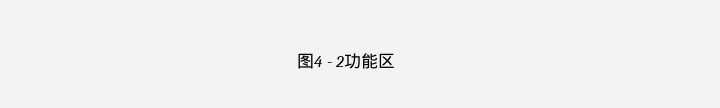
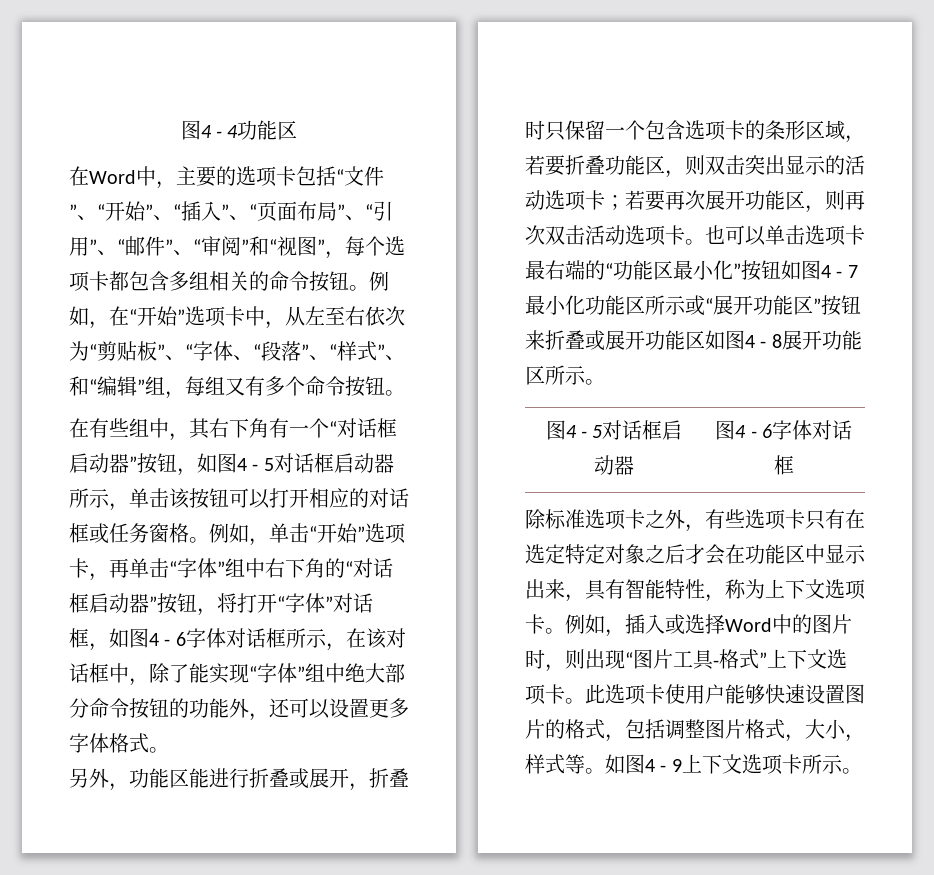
[296,53,396,69] 图4 - 2功能区 -> [180,120,298,140] [69,166,384,189] [69,201,393,221] [69,236,405,259] [69,271,389,292] [69,306,405,329] [69,341,405,361] [69,376,405,399] [69,418,397,441] [69,453,394,476] [69,488,409,511] [69,523,406,546] [69,558,393,581] [69,593,373,616] [69,628,406,651] [69,663,405,686] [69,698,409,721] [69,733,169,753] [69,768,409,791] [525,120,865,143] [525,155,865,178] [525,190,865,213] [525,225,865,246] [525,260,858,281] [525,295,861,316] [525,330,862,351] [525,365,605,385] [545,420,683,440] [594,455,634,475] [715,420,852,440] [773,455,794,475] [525,509,865,532] [525,544,866,565] [525,579,866,602] [525,614,852,637] [525,649,847,672] [525,684,865,705] [525,719,865,742] [525,754,862,775] 图4 - 4功能区 // 在Word中，主要的选项卡包括“文件”、“开始”、“插入”、“页面布局”、“引用”、“邮件”、“审阅”和“视图”，每个选项卡都包含多组相关的命令按钮。例如，在“开始”选项卡中，从左至右依次为“剪贴板”、“字体、“段落”、“样式”、和“编辑”组，每组又有多个命令按钮。 // 在有些组中，其右下角有一个“对话框启动器”按钮，如图4 - 5对话框启动器所示，单击该按钮可以打开相应的对话框或任务窗格。例如，单击“开始”选项卡，再单击“字体”组中右下角的“对话框启动器”按钮，将打开“字体”对话框，如图4 - 6字体对话框所示，在该对话框中，除了能实现“字体”组中绝大部分命令按钮的功能外，还可以设置更多字体格式。 // 另外，功能区能进行折叠或展开，折叠时只保留一个包含选项卡的条形区域，若要折叠功能区，则双击突出显示的活动选项卡；若要再次展开功能区，则再次双击活动选项卡。也可以单击选项卡最右端的“功能区最小化”按钮如图4 - 7最小化功能区所示或“展开功能区”按钮来折叠或展开功能区如图4 - 8展开功能区所示。 // 图4 - 5对话框启动器 | 图4 - 6字体对话框 // 除标准选项卡之外，有些选项卡只有在选定特定对象之后才会在功能区中显示出来，具有智能特性，称为上下文选项卡。例如，插入或选择Word中的图片时，则出现“图片工具-格式”上下文选项卡。此选项卡使用户能够快速设置图片的格式，包括调整图片格式，大小，样式等。如图4 - 9上下文选项卡所示。

